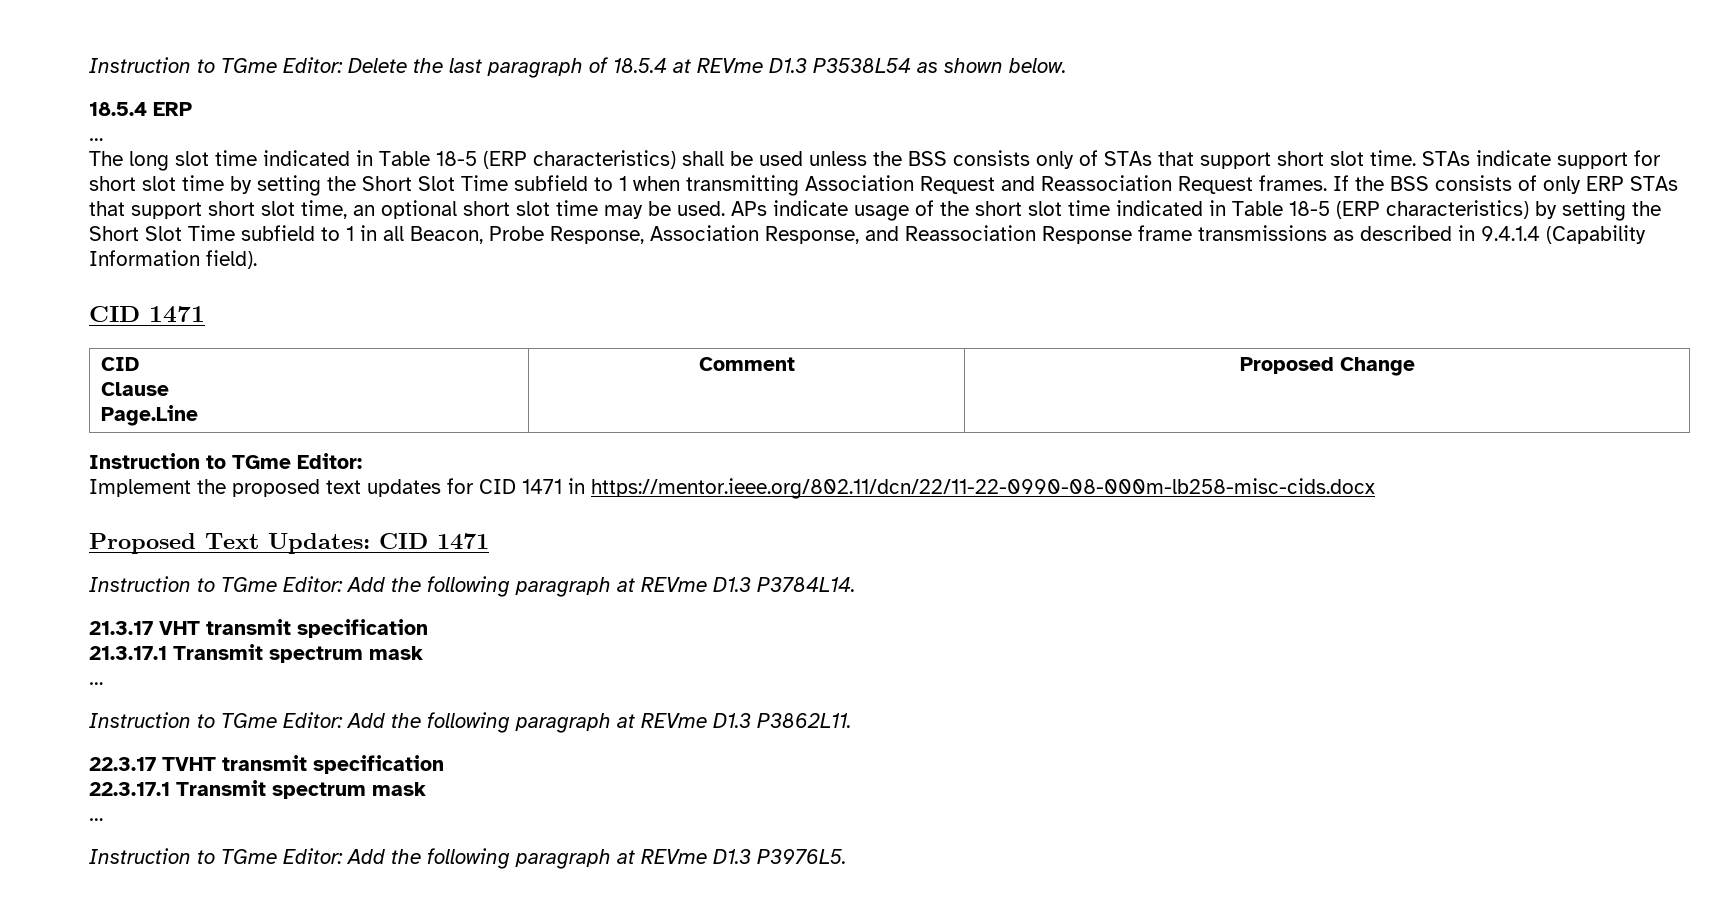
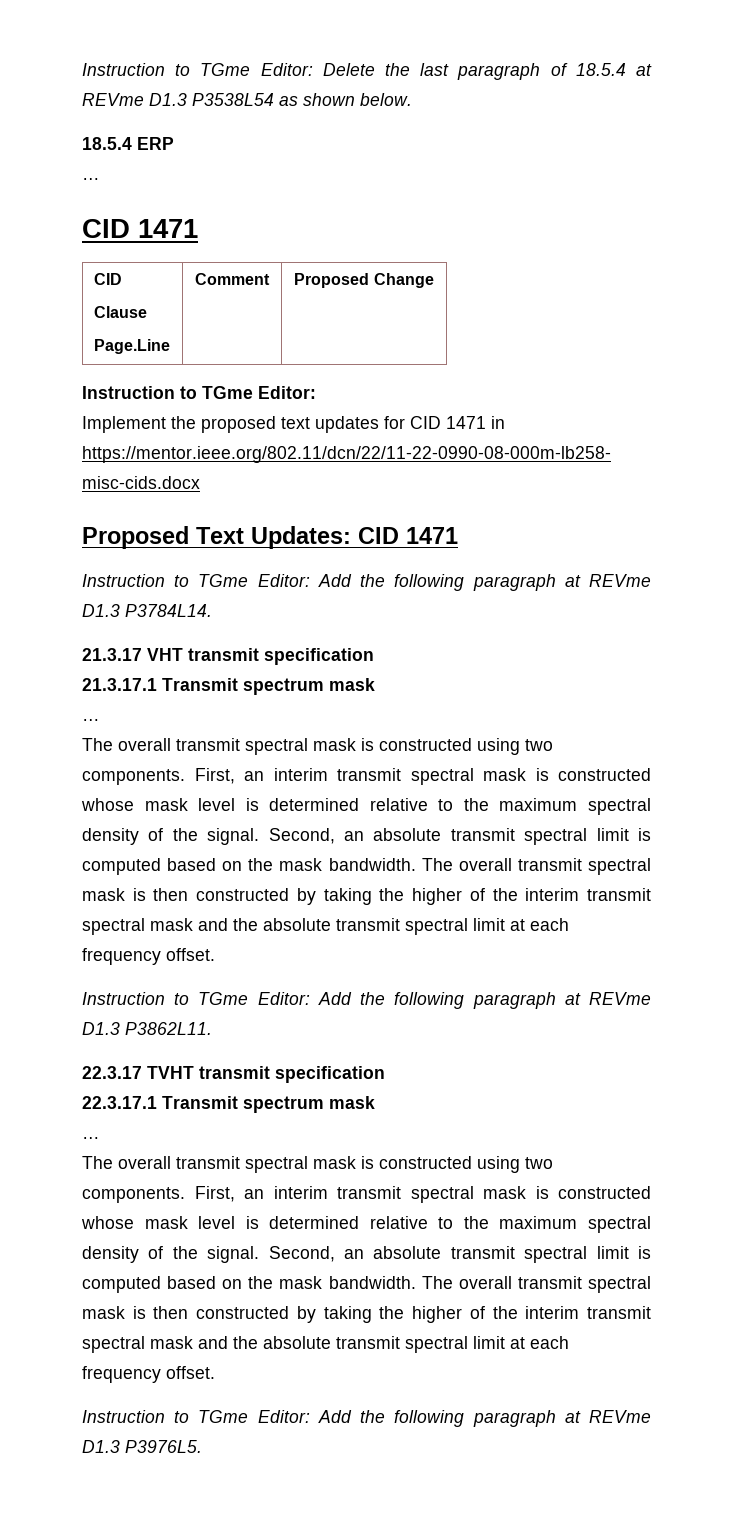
[89,150,1661,171] [89,175,1678,196] [89,200,1661,221] [89,225,1646,244] [89,250,257,269] // The long slot time indicated in Table 18-5 (ERP characteristics) shall be used unless the BSS consists only of STAs that support short slot time. STAs indicate support for short slot time by setting the Short Slot Time subfield to 1 when transmitting Association Request and Reassociation Request frames. If the BSS consists of only ERP STAs that support short slot time, an optional short slot time may be used. APs indicate usage of the short slot time indicated in Table 18-5 (ERP characteristics) by setting the Short Slot Time subfield to 1 in all Beacon, Probe Response, Association Response, and Reassociation Response frame transmissions as described in 9.4.1.4 (Capability Information field). -> (100, 179) none
(104, 683) none -> [82,738,553,755] [82,768,651,785] [81,798,651,815] [82,828,651,845] [82,858,651,875] [82,888,652,905] [82,918,569,935] [82,948,215,965] // The overall transmit spectral mask is constructed using two components. First, an interim transmit spectral mask is constructed whose mask level is determined relative to the maximum spectral density of the signal. Second, an absolute transmit spectral limit is computed based on the mask bandwidth. The overall transmit spectral mask is then constructed by taking the higher of the interim transmit spectral mask and the absolute transmit spectral limit at each frequency offset.
(104, 819) none -> [82,1156,553,1173] [82,1186,651,1203] [81,1216,651,1233] [82,1246,651,1263] [82,1276,651,1293] [82,1306,652,1323] [82,1336,569,1353] [82,1366,215,1383] // The overall transmit spectral mask is constructed using two components. First, an interim transmit spectral mask is constructed whose mask level is determined relative to the maximum spectral density of the signal. Second, an absolute transmit spectral limit is computed based on the mask bandwidth. The overall transmit spectral mask is then constructed by taking the higher of the interim transmit spectral mask and the absolute transmit spectral limit at each frequency offset.

